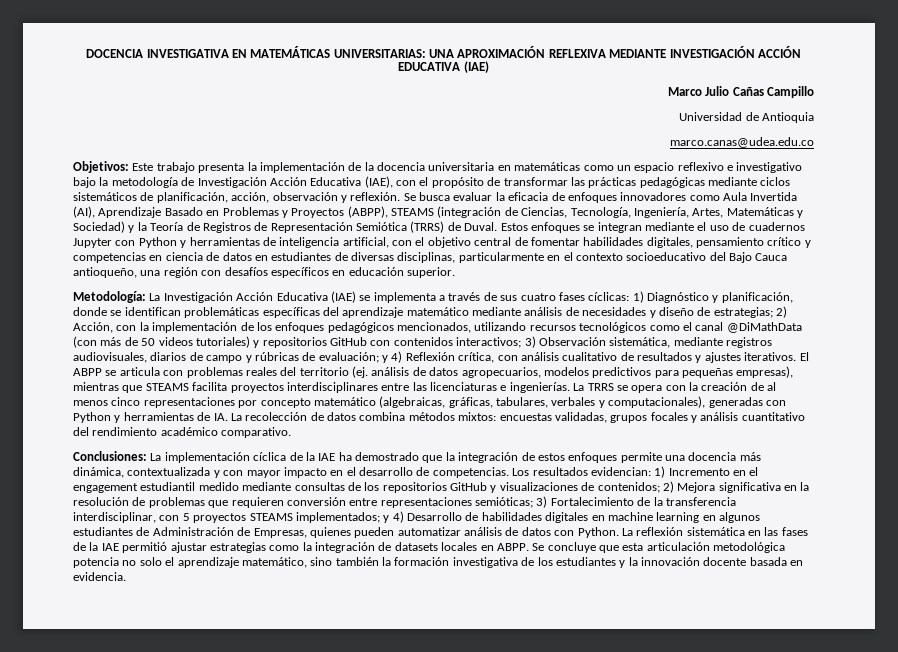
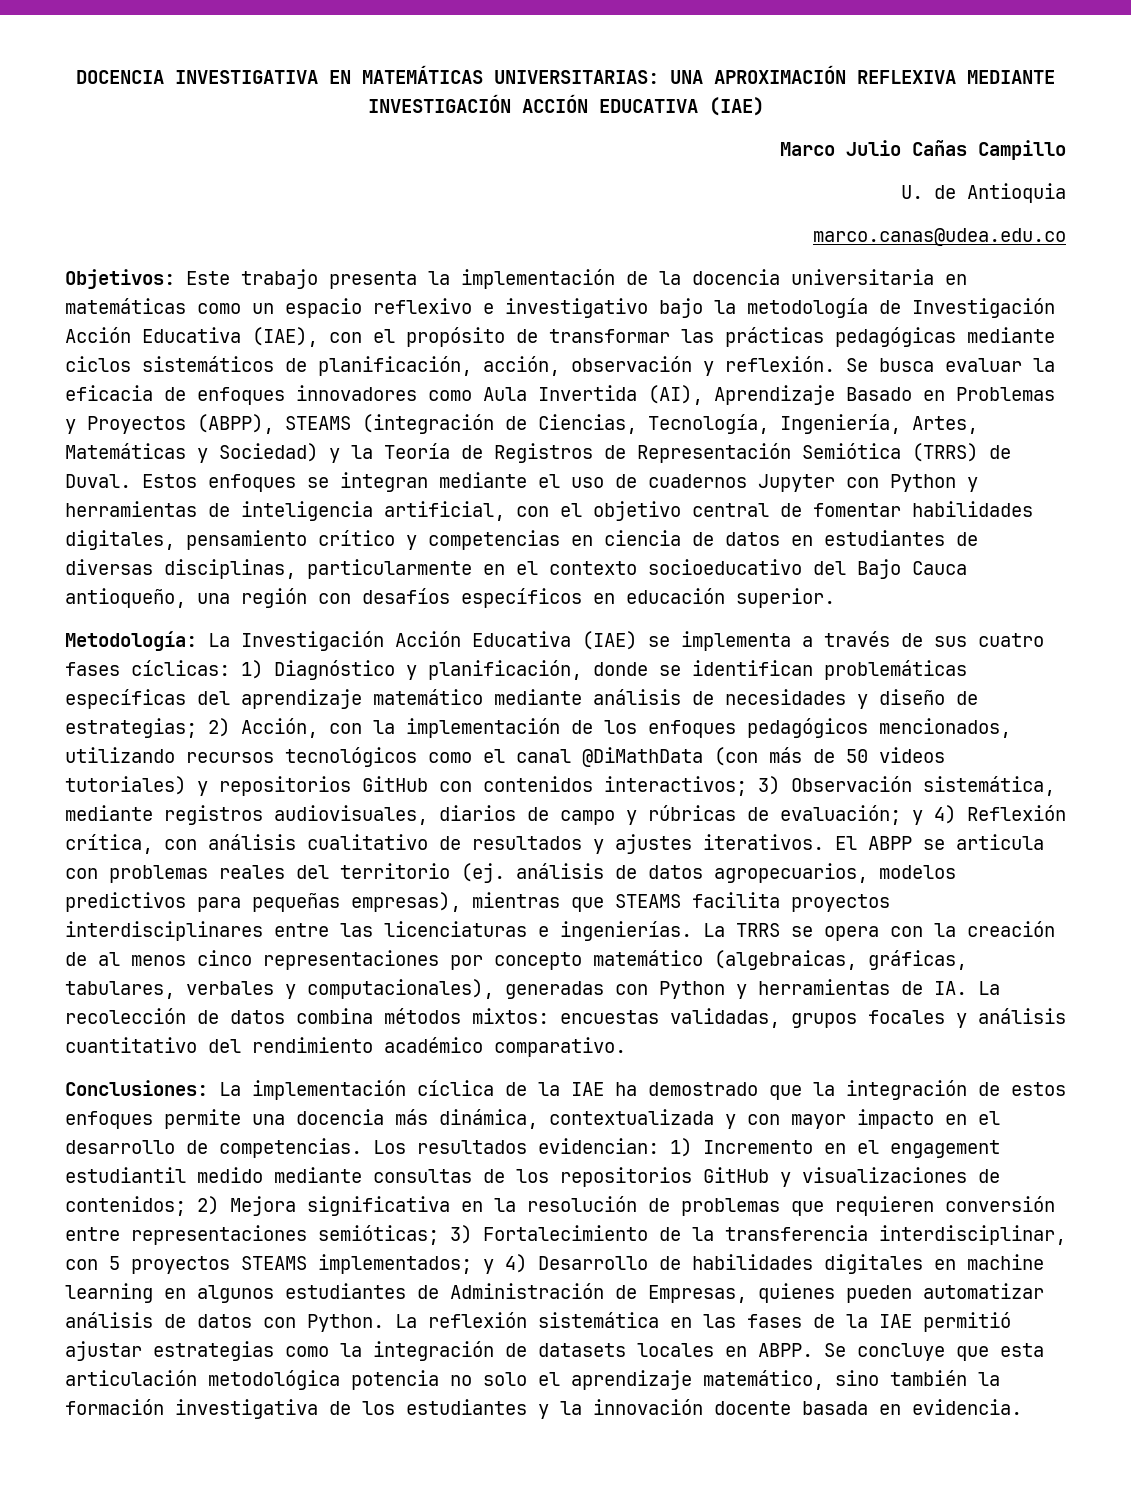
[679,112,743,121] Universidad -> [901,185,923,199] U.

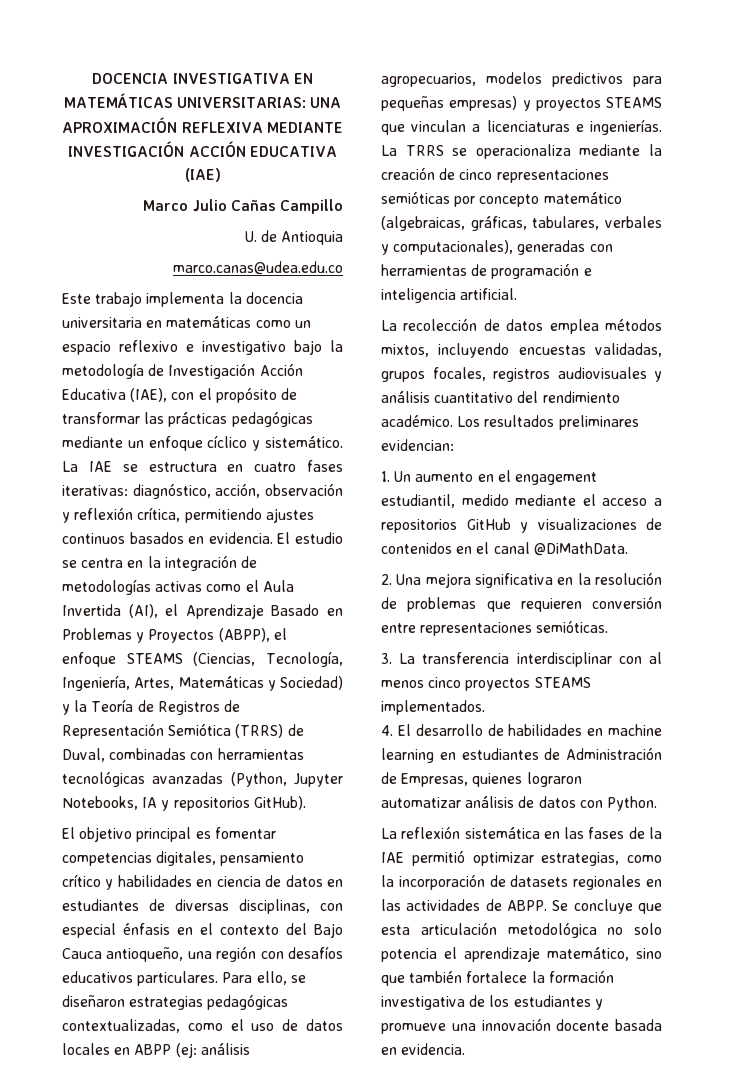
[65,269,175,289] Objetivos: -> (343, 268) none
[329,269,648,289] presenta la implementación de -> [146,292,225,307] implementa
[65,356,1055,376] [65,385,472,405] ciclos sistemáticos de planificación, acción, observación y reflexión. Se busca evaluar la eficacia de enfoques innovadores como -> [127,435,343,451] [62,460,343,472] [62,483,343,499] [62,507,314,523] [62,532,343,544] [62,555,257,571] [62,579,259,595] un enfoque cíclico y sistemático. La IAE se estructura en cuatro fases iterativas: diagnóstico, acción, observación y reflexión crítica, permitiendo ajustes continuos basados en evidencia. El estudio se centra en la integración de metodologías activas como el
(703, 395) none -> [165,604,179,616] el
[285,414,637,434] STEAMS (integración de Ciencias, -> [273,628,287,640] [62,652,256,667] el enfoque STEAMS (Ciencias,
[65,472,978,492] [65,501,1033,521] Duval. Estos enfoques se integran mediante el uso de cuadernos Jupyter con Python y herramientas de inteligencia artificial, con el objetivo central de fomentar habilidades -> [62,748,304,762] [62,771,343,787] [62,796,306,811] [62,827,276,842] [62,852,152,866] Duval, combinadas con herramientas tecnológicas avanzadas (Python, Jupyter Notebooks, IA y repositorios GitHub). // El objetivo principal es fomentar competencias
[428,530,560,550] competencias -> [117,875,192,887] habilidades
[307,559,472,579] particularmente -> [320,903,343,911] [62,923,170,938] con especial énfasis
[648,559,802,575] socioeducativo -> (279, 930) none
[461,588,835,608] [65,631,1044,651] [65,660,967,680] [65,689,978,709] [65,718,1011,738] [65,747,945,767] [65,776,1055,796] [65,805,1066,825] [65,834,1044,854] [65,863,703,883] específicos en educación superior. // Metodología: La Investigación Acción Educativa (IAE) se implementa a través de sus cuatro fases cíclicas: 1) Diagnóstico y planificación, donde se identifican problemáticas específicas del aprendizaje matemático mediante análisis de necesidades y diseño de estrategias; 2) Acción, con la implementación de los enfoques pedagógicos mencionados, utilizando recursos tecnológicos como el canal @DiMathData (con más de 50 videos tutoriales) y repositorios GitHub con contenidos interactivos; 3) Observación sistemática, mediante registros audiovisuales, diarios de campo y rúbricas de evaluación; y 4) Reflexión crítica, con análisis cualitativo de resultados y ajustes iterativos. El ABPP se articula con problemas reales del territorio (ej. análisis de datos -> [62,971,306,986] [62,994,289,1010] [62,1019,344,1033] [62,1043,250,1058] educativos particulares. Para ello, se diseñaron estrategias pedagógicas contextualizadas, como el uso de datos locales en ABPP (ej: análisis
[351,892,890,912] [65,921,373,941] empresas), mientras que STEAMS facilita proyectos interdisciplinares entre las -> [449,96,662,111] [381,120,481,135] empresas) y proyectos STEAMS que vinculan a
[824,926,923,941] opera con -> [475,144,641,159] operacionaliza mediante
[98,952,186,966] al menos -> (456, 174) none
(439, 960) none -> [381,191,450,204] semióticas
[659,979,1000,999] [65,1008,945,1028] Python y herramientas de IA. La recolección de datos combina métodos mixtos: encuestas validadas, grupos focales -> [381,263,592,279] [381,288,518,303] [381,318,662,334] [381,343,662,358] [381,367,647,382] herramientas de programación e inteligencia artificial. // La recolección de datos emplea métodos mixtos, incluyendo encuestas validadas, grupos focales, registros audiovisuales
[384,1037,626,1057] [65,1080,1066,1100] [65,1109,1000,1129] [65,1138,362,1158] académico comparativo. // Conclusiones: La implementación cíclica de la IAE ha demostrado que la integración de estos enfoques permite una docencia más dinámica, contextualizada y con mayor impacto en el desarrollo de competencias. -> [381,415,453,427] académico.
(527, 1147) none -> [558,415,639,430] preliminares
[670,1138,813,1157] 1) Incremento -> [381,471,474,482] // 1. Un aumento
[65,1167,186,1183] estudiantil -> [381,494,455,508] estudiantil,
[373,1169,549,1183] consultas de los -> [582,494,662,506] el acceso a
[65,1196,296,1216] contenidos; 2) Mejora -> [381,542,628,556] [381,573,471,588] contenidos en el canal @DiMathData. // 2. Una mejora
[318,1225,1066,1245] [65,1254,648,1274] semióticas; 3) Fortalecimiento de la transferencia interdisciplinar, con 5 proyectos STEAMS implementados; y 4) Desarrollo -> [536,620,609,633] [381,652,662,667] [381,677,591,691] [381,700,485,715] [381,724,483,736] semióticas. // 3. La transferencia interdisciplinar con al menos cinco proyectos STEAMS implementados. // 4. El desarrollo
[824,1254,923,1274] digitales -> (583, 730) none
[197,1285,274,1303] algunos -> (456, 756) none
[846,1285,912,1303] pueden -> [526,772,582,787] lograron
(384, 1323) none -> (657, 803) //
[65,1341,274,1361] ajustar estrategias -> [472,852,620,866] optimizar estrategias,
[373,1341,494,1361] integración -> [398,874,485,890] incorporación
[637,1343,747,1357] locales en -> [573,875,662,890] [381,899,502,911] regionales en las actividades de
[351,1370,439,1390] potencia -> (597, 930) none
(527, 1379) none -> [381,948,437,962] potencia
[890,1370,967,1386] también -> [381,971,528,986] que también fortalece
[560,1401,582,1415] la -> [381,1023,476,1034] promueve una

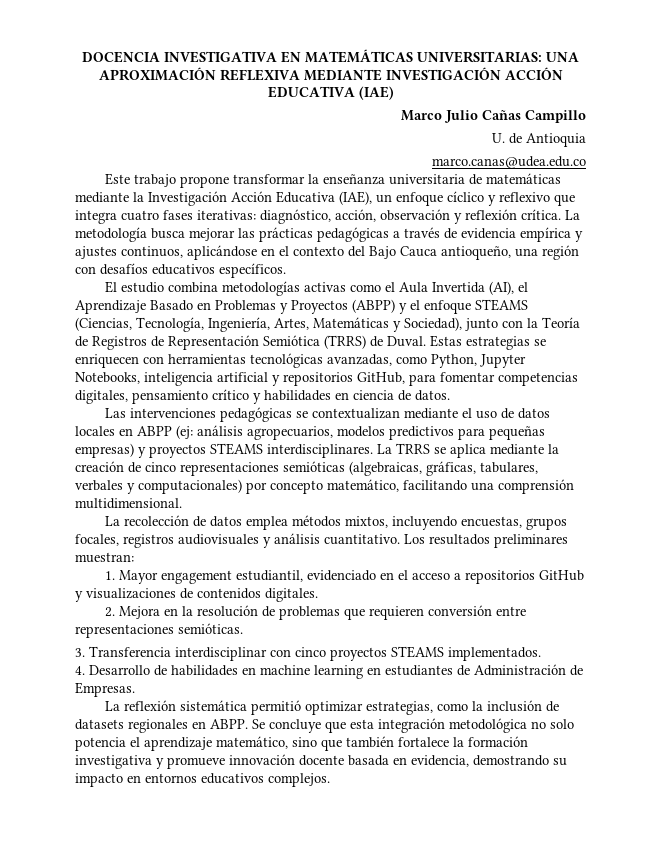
[146,292,303,307] [62,316,311,328] [62,340,343,355] [62,363,303,379] [62,387,297,403] [62,411,313,427] [62,435,343,451] [62,461,244,472] implementa la docencia universitaria en matemáticas como un espacio reflexivo e investigativo bajo la metodología de Investigación Acción Educativa (IAE), con el propósito de transformar las prácticas pedagógicas mediante un enfoque cíclico y sistemático. La IAE se estructura en -> [180,173,562,188] [75,191,575,206] [75,210,117,224] propone transformar la enseñanza universitaria de matemáticas mediante la Investigación Acción Educativa (IAE), un enfoque cíclico y reflexivo que integra
[137,507,314,523] [62,532,343,544] [62,555,257,571] crítica, permitiendo ajustes continuos basados en evidencia. El estudio se centra en la integración de -> [521,209,580,220] [75,227,583,242] [75,245,579,260] [75,263,286,278] [105,281,219,293] crítica. La metodología busca mejorar las prácticas pedagógicas a través de evidencia empírica y ajustes continuos, aplicándose en el contexto del Bajo Cauca antioqueño, una región con desafíos educativos específicos. // El estudio combina
[218,628,270,642] (ABPP), -> [352,299,407,314] (ABPP) y
[280,676,343,690] [62,704,70,715] Sociedad) y -> [404,317,523,331] Sociedad), junto con
[62,748,304,762] [62,771,343,787] [62,796,306,811] [62,827,211,842] Duval, combinadas con herramientas tecnológicas avanzadas (Python, Jupyter Notebooks, IA y repositorios GitHub). // El objetivo principal es -> [387,335,546,350] [75,353,526,368] [75,372,436,386] Duval. Estas estrategias se enriquecen con herramientas tecnológicas avanzadas, como Python, Jupyter Notebooks, inteligencia artificial y repositorios GitHub, para
[285,875,343,887] [62,899,343,914] [62,923,343,938] [62,946,343,962] [62,971,306,986] [62,994,289,1010] [62,1019,223,1033] datos en estudiantes de diversas disciplinas, con especial énfasis en el contexto del Bajo Cauca antioqueño, una región con desafíos educativos particulares. Para ello, se diseñaron estrategias pedagógicas contextualizadas, como -> [415,390,450,401] [105,407,459,422] datos. // Las intervenciones pedagógicas se contextualizan mediante
[381,119,662,135] que vinculan a licenciaturas e ingenierías. -> [267,444,373,458] interdisciplinares.
[475,144,571,159] operacionaliza -> [450,444,486,458] aplica
[454,192,622,207] por concepto matemático -> (345, 466) none
[393,240,613,255] [381,263,592,279] [381,288,518,303] computacionales), generadas con herramientas de programación e inteligencia artificial. -> [138,479,574,494] [75,498,182,509] computacionales) por concepto matemático, facilitando una comprensión multidimensional.
[518,343,662,357] encuestas validadas, -> [461,516,523,528] encuestas,
[434,391,620,403] [381,415,453,427] cuantitativo del rendimiento académico. -> [324,534,400,545] cuantitativo.
[381,439,454,451] evidencian: -> [75,552,134,563] muestran:
[394,470,597,485] [381,494,577,508] Un aumento en el engagement estudiantil, medido mediante -> [119,570,395,584] Mayor engagement estudiantil, evidenciado en
[456,542,628,556] [381,573,553,588] en el canal @DiMathData. // 2. Una mejora significativa -> [265,588,318,602] [105,606,161,619] digitales. // 2. Mejora
[399,652,662,667] [381,680,424,688] La transferencia interdisciplinar con al menos -> [89,646,291,661] Transferencia interdisciplinar con
[397,724,483,736] El desarrollo -> [89,665,150,675] Desarrollo
[401,772,582,787] [381,796,657,811] [381,826,662,839] [381,852,404,863] Empresas, quienes lograron automatizar análisis de datos con Python. // La reflexión sistemática en las fases de la IAE -> [75,682,135,697] [105,700,248,711] Empresas. // La reflexión sistemática
[398,874,485,890] incorporación -> [487,700,543,712] inclusión
[381,899,502,911] las actividades de -> (206, 725) none
[420,922,497,935] articulación -> [378,718,445,733] integración
[469,995,591,1007] de los estudiantes -> (152, 762) none
[451,1023,476,1031] una -> (225, 763) none
[401,1043,466,1055] evidencia. -> [411,755,567,767] [75,773,330,787] evidencia, demostrando su impacto en entornos educativos complejos.

